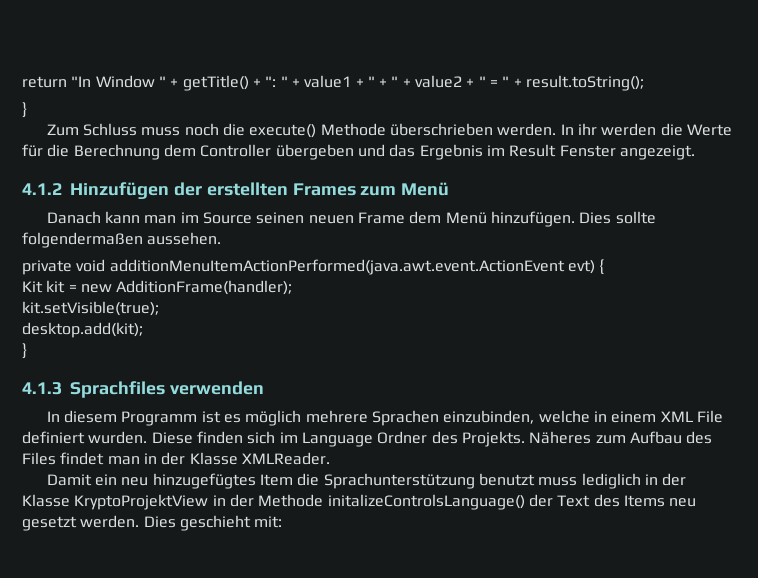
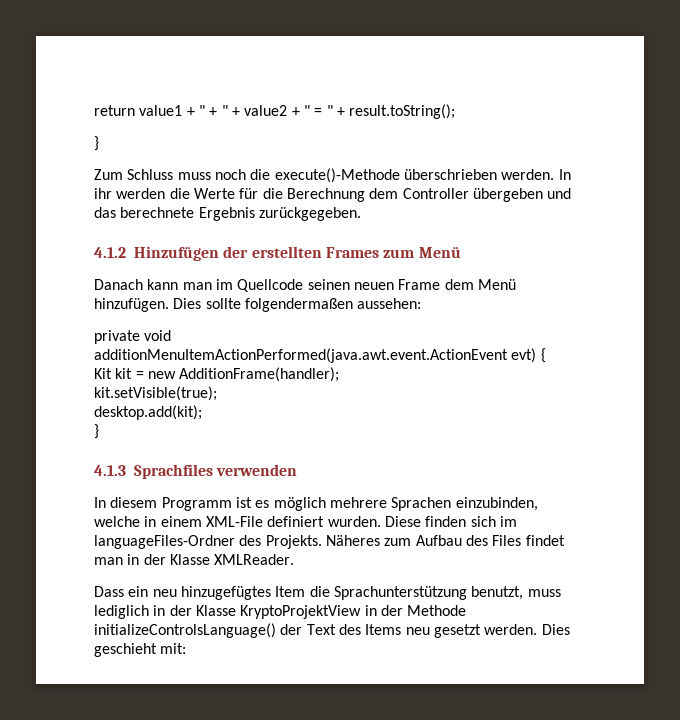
[71,75,300,91] "In Window " + getTitle() + ": " + -> (135, 110) none
[249,123,386,138] execute() Methode -> [274,168,400,183] execute()-Methode
[419,144,695,160] Ergebnis im Result Fenster angezeigt. -> [120,207,361,221] berechnete Ergebnis zurückgegeben.
[202,212,252,224] Source -> [237,279,304,292] Quellcode
[147,232,222,245] aussehen. -> [357,298,422,309] aussehen:
[660,410,723,423] XML File -> [205,516,263,527] XML-File
[301,431,428,447] Language Ordner -> [94,535,235,549] languageFiles-Ordner
[46,474,92,486] Damit -> [94,586,124,597] Dass
[478,473,535,486] benutzt -> [471,586,524,600] benutzt,
[327,494,525,510] initalizeControlsLanguage() -> [94,623,276,638] initializeControlsLanguage()

